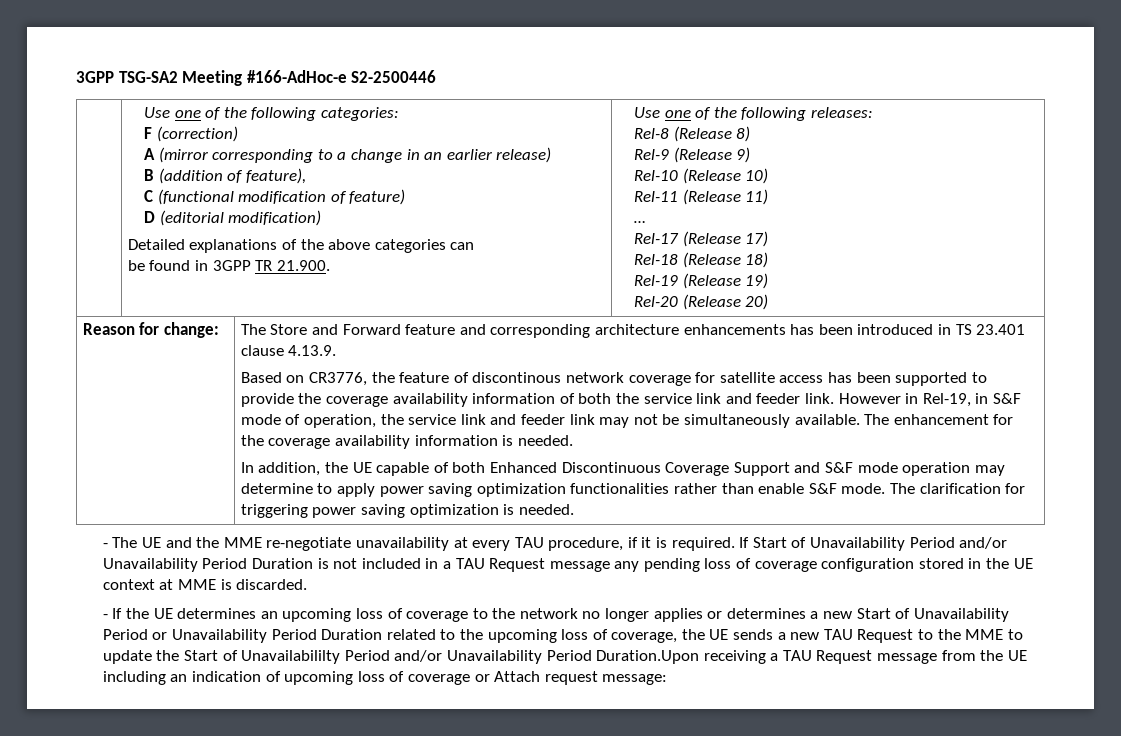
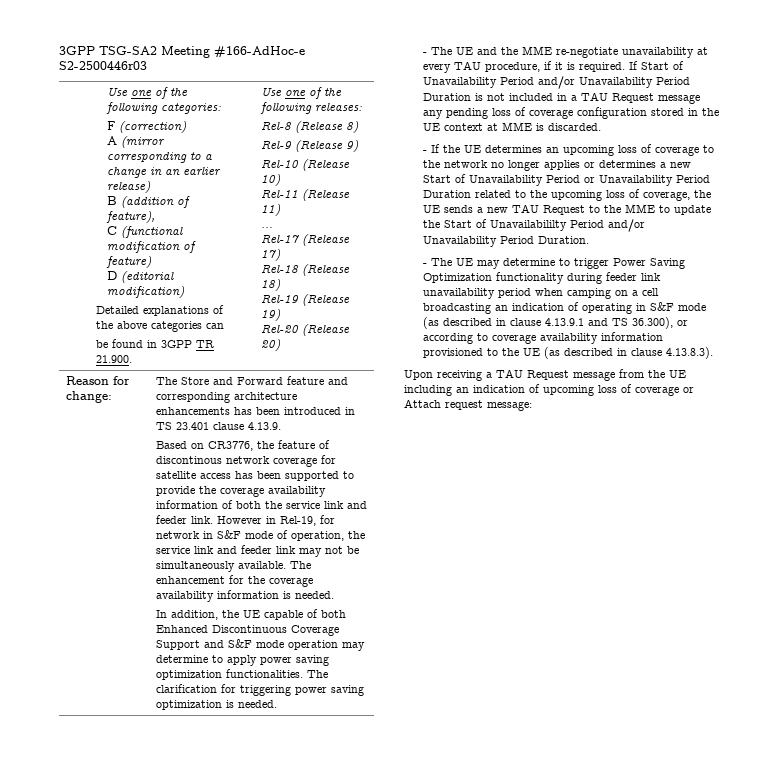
[351,70,437,83] S2-2500446 -> [59,61,147,70] S2-2500446r03
(971, 400) none -> [319,515,335,524] [155,531,200,539] for network
[570,483,886,494] functionalities rather than enable S&F mode. -> [225,669,303,678] functionalities.
[596,650,700,664] Duration.Upon -> [537,236,589,244] [422,258,685,269] [422,272,661,284] [422,288,659,299] [422,302,706,314] [422,317,688,329] [422,332,663,344] [422,347,713,359] [404,370,433,380] Duration. // - The UE may determine to trigger Power Saving Optimization functionality during feeder link unavailability period when camping on a cell broadcasting an indication of operating in S&F mode (as described in clause 4.13.9.1 and TS 36.300), or according to coverage availability information provisioned to the UE (as described in clause 4.13.8.3). // Upon

